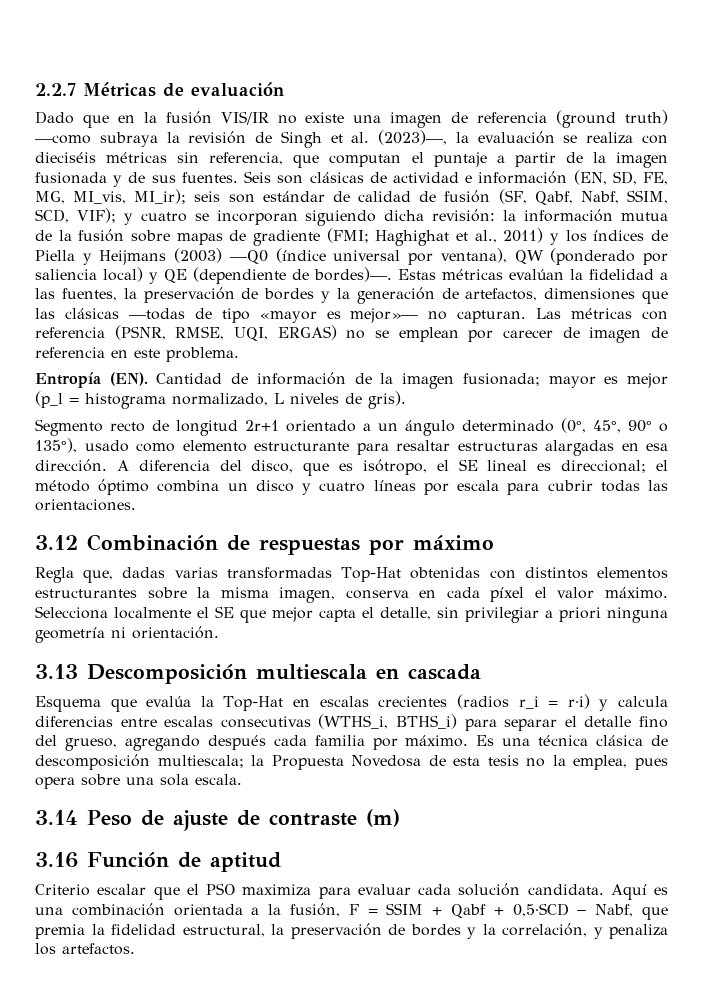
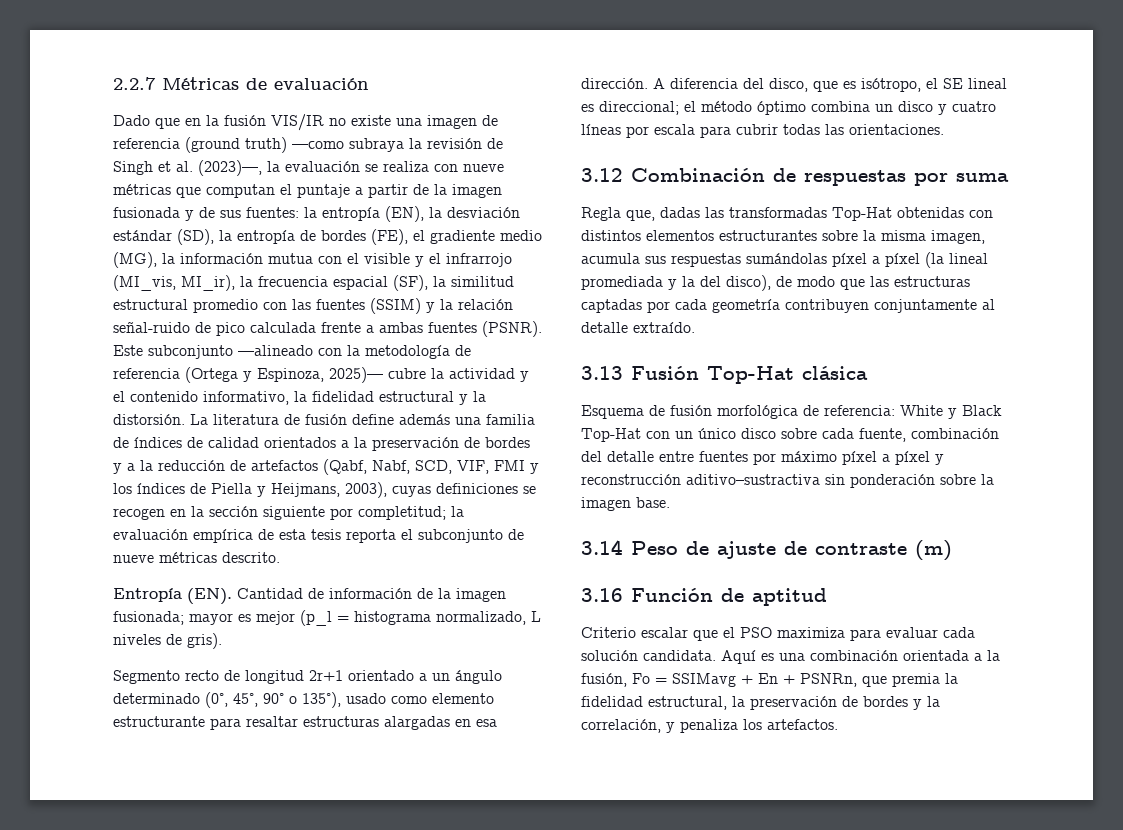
[35,152,284,165] dieciséis métricas sin referencia, -> [463,164,504,172] [113,184,171,195] nueve métricas
[181,170,668,185] [35,189,669,205] [35,208,669,226] [35,228,544,246] fuentes. Seis son clásicas de actividad e información (EN, SD, FE, MG, MI_vis, MI_ir); seis son estándar de calidad de fusión (SF, Qabf, Nabf, SSIM, SCD, VIF); y cuatro se incorporan siguiendo dicha revisión: la información mutua de la fusión sobre mapas de gradiente (FMI; Haghighat et al., 2011) -> [246,206,520,222] [113,229,542,245] [113,252,512,268] [113,275,514,291] [113,298,513,314] [113,321,542,337] [113,345,471,359] [113,367,529,383] [113,391,486,405] [113,414,535,425] [113,437,530,451] [113,459,525,475] fuentes: la entropía (EN), la desviación estándar (SD), la entropía de bordes (FE), el gradiente medio (MG), la información mutua con el visible y el infrarrojo (MI_vis, MI_ir), la frecuencia espacial (SF), la similitud estructural promedio con las fuentes (SSIM) y la relación señal-ruido de pico calculada frente a ambas fuentes (PSNR). Este subconjunto —alineado con la metodología de referencia (Ortega y Espinoza, 2025)— cubre la actividad y el contenido informativo, la fidelidad estructural y la distorsión. La literatura de fusión define además una familia de índices de calidad orientados a la preservación de bordes y a la reducción de artefactos (Qabf, Nabf, SCD, VIF, FMI
[99,248,669,265] [35,267,668,284] [35,287,668,304] [35,308,668,323] [35,325,668,343] [35,347,239,362] Heijmans (2003) —Q0 (índice universal por ventana), QW (ponderado por saliencia local) y QE (dependiente de bordes)—. Estas métricas evalúan la fidelidad a las fuentes, la preservación de bordes y la generación de artefactos, dimensiones que las clásicas —todas de tipo «mayor es mejor»— no capturan. Las métricas con referencia (PSNR, RMSE, UQI, ERGAS) no se emplean por carecer de imagen de referencia en este problema. -> [271,482,536,498] [113,506,464,520] [113,529,524,543] [113,552,280,563] Heijmans, 2003), cuyas definiciones se recogen en la sección siguiente por completitud; la evaluación empírica de esta tesis reporta el subconjunto de nueve métricas descrito.
[413,535,494,550] máximo -> [956,173,1009,182] suma
[174,567,218,578] varias -> [705,207,724,218] las
[345,587,669,602] [35,606,668,623] [35,626,219,643] [35,664,481,684] [35,694,668,712] [35,714,669,731] [35,735,668,751] [35,754,668,770] [35,774,242,789] conserva en cada píxel el valor máximo. Selecciona localmente el SE que mejor capta el detalle, sin privilegiar a priori ninguna geometría ni orientación. // 3.13 Descomposición multiescala en cascada // Esquema que evalúa la Top-Hat en escalas crecientes (radios r_i = r·i) y calcula diferencias entre escalas consecutivas (WTHS_i, BTHS_i) para separar el detalle fino del grueso, agregando después cada familia por máximo. Es una técnica clásica de descomposición multiescala; la Propuesta Novedosa de esta tesis no la emplea, pues opera sobre una sola escala. -> [581,252,988,268] [581,275,970,291] [581,299,995,313] [581,322,695,333] [581,366,868,384] [581,405,1002,419] [581,428,999,442] [581,451,944,465] [581,474,994,488] [581,497,670,511] acumula sus respuestas sumándolas píxel a píxel (la lineal promediada y la del disco), de modo que las estructuras captadas por cada geometría contribuyen conjuntamente al detalle extraído. // 3.13 Fusión Top-Hat clásica // Esquema de fusión morfológica de referencia: White y Black Top-Hat con un único disco sobre cada fuente, combinación del detalle entre fuentes por máximo píxel a píxel y reconstrucción aditivo–sustractiva sin ponderación sobre la imagen base.
[348,903,634,918] F = SSIM + Qabf + 0,5·SCD − Nabf, -> [632,673,857,687] Fo = SSIMavg + En + PSNRn,

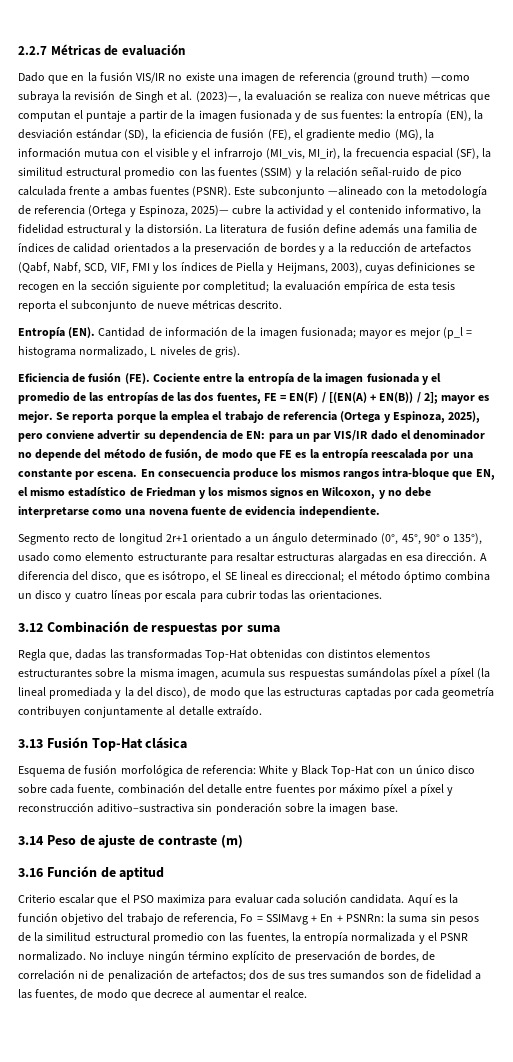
[237,230,366,244] entropía de bordes -> [163,129,265,139] eficiencia de fusión
(222, 641) none -> [18,373,442,385] [18,392,490,404] [18,411,481,423] [18,430,486,442] [18,449,473,461] [18,468,495,480] [18,487,432,499] [18,506,380,518] // Eficiencia de fusión (FE). Cociente entre la entropía de la imagen fusionada y el promedio de las entropías de las dos fuentes, FE = EN(F) / [(EN(A) + EN(B)) / 2]; mayor es mejor. Se reporta porque la emplea el trabajo de referencia (Ortega y Espinoza, 2025), pero conviene advertir su dependencia de EN: para un par VIS/IR dado el denominador no depende del método de fusión, de modo que FE es la entropía reescalada por una constante por escena. En consecuencia produce los mismos rangos intra-bloque que EN, el mismo estadístico de Friedman y los mismos signos en Wilcoxon, y no debe interpretarse como una novena fuente de evidencia independiente.
[779,650,1000,661] [581,673,627,687] una combinación orientada a la fusión, -> [449,894,459,904] [18,913,238,925] la función objetivo del trabajo de referencia,
[800,673,958,687] [581,696,940,710] [581,719,838,733] PSNRn, que premia la fidelidad estructural, la preservación de bordes y la correlación, y penaliza los artefactos. -> [345,913,479,925] [18,932,469,944] [18,951,436,963] [18,970,482,982] [18,989,308,1001] PSNRn: la suma sin pesos de la similitud estructural promedio con las fuentes, la entropía normalizada y el PSNR normalizado. No incluye ningún término explícito de preservación de bordes, de correlación ni de penalización de artefactos; dos de sus tres sumandos son de fidelidad a las fuentes, de modo que decrece al aumentar el realce.

